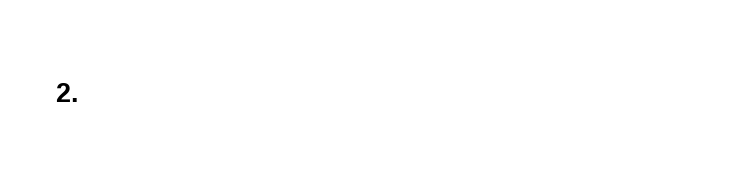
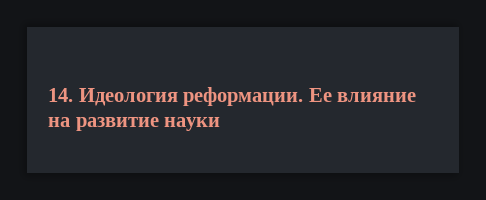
[56,83,79,102] 2. -> [48,87,417,106] [48,117,221,131] 14. Идеология реформации. Ее влияние на развитие науки

